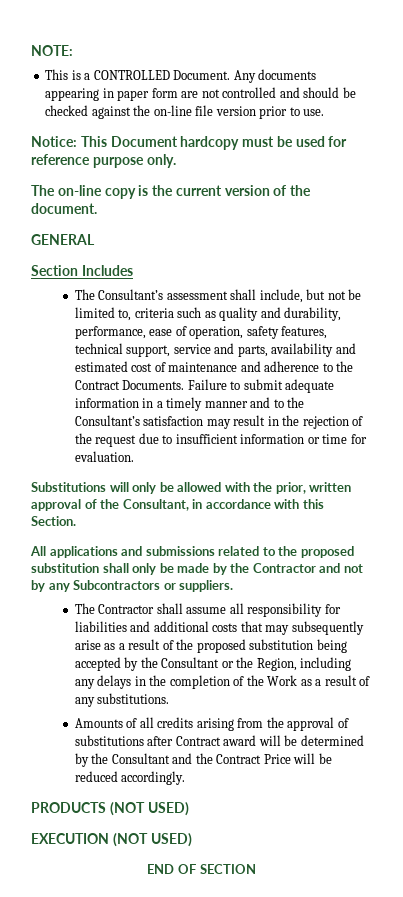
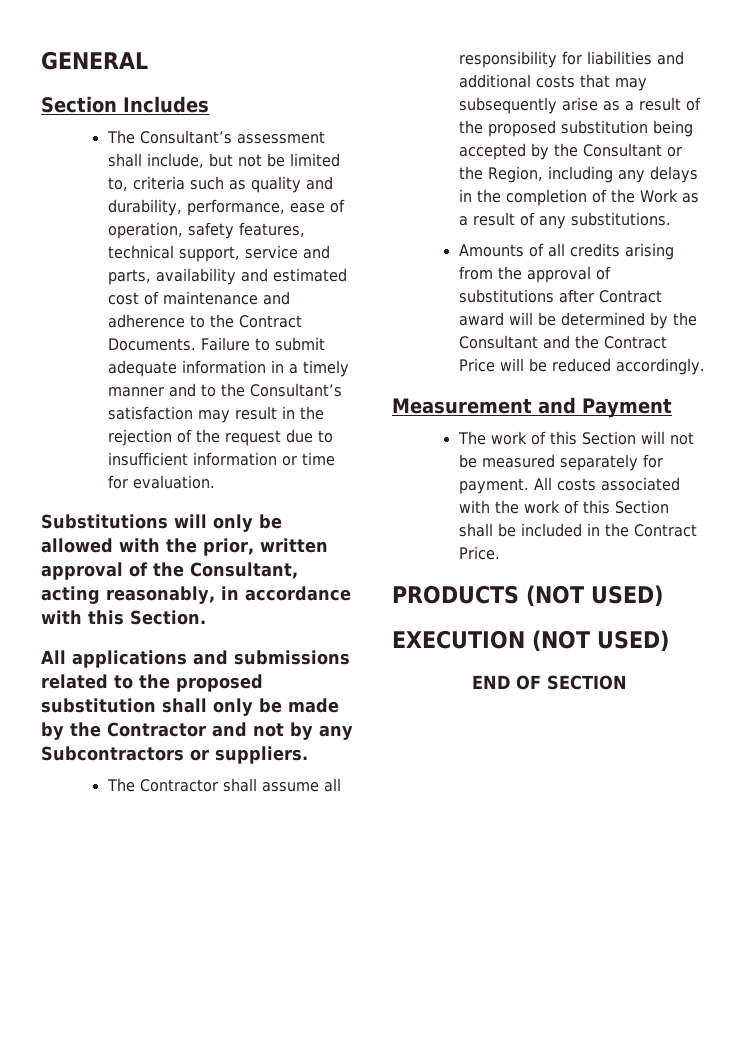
[31,45,73,56] [45,69,317,83] [45,87,356,101] [45,105,325,119] [31,136,348,150] [31,154,176,168] [31,185,312,199] [31,203,97,214] NOTE: // This is a CONTROLLED Document. Any documents appearing in paper form are not controlled and should be checked against the on-line file version prior to use. // Notice: This Document hardcopy must be used for reference purpose only. // The on-line copy is the current version of the document. // -> (41, 60) none
(189, 505) none -> [41,586,215,604] acting reasonably,
(186, 778) none -> [392,397,672,418] [457,431,694,445] [458,454,663,471] [458,477,680,494] [458,500,669,514] [458,523,697,537] [458,546,500,560] // Measurement and Payment // The work of this Section will not be measured separately for payment. All costs associated with the work of this Section shall be included in the Contract Price.

